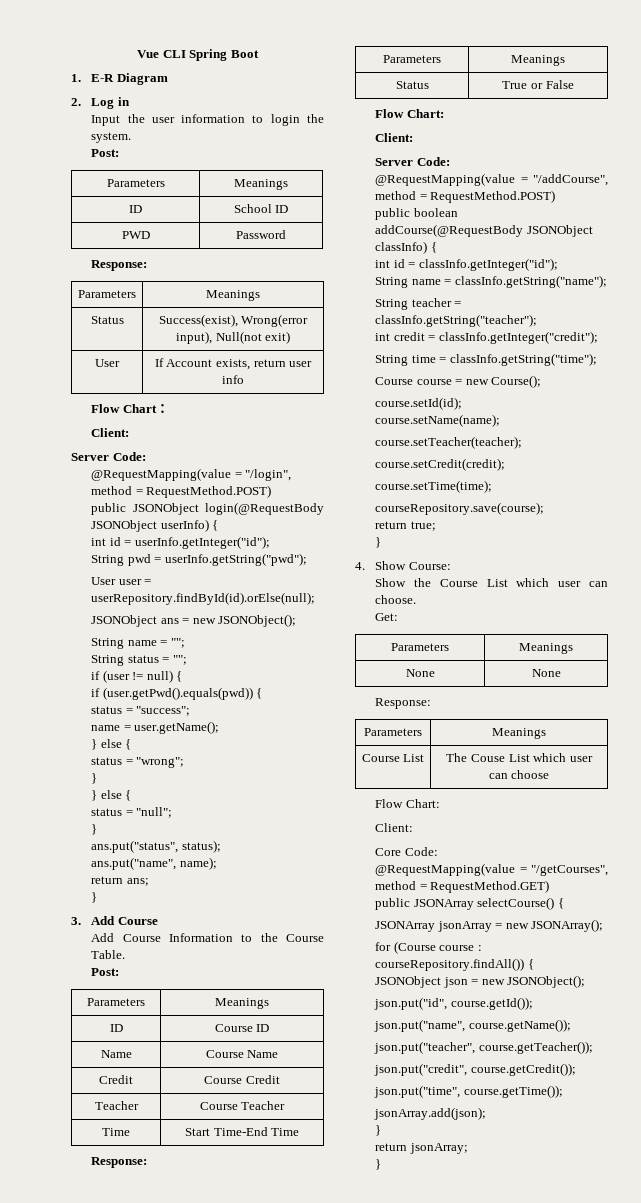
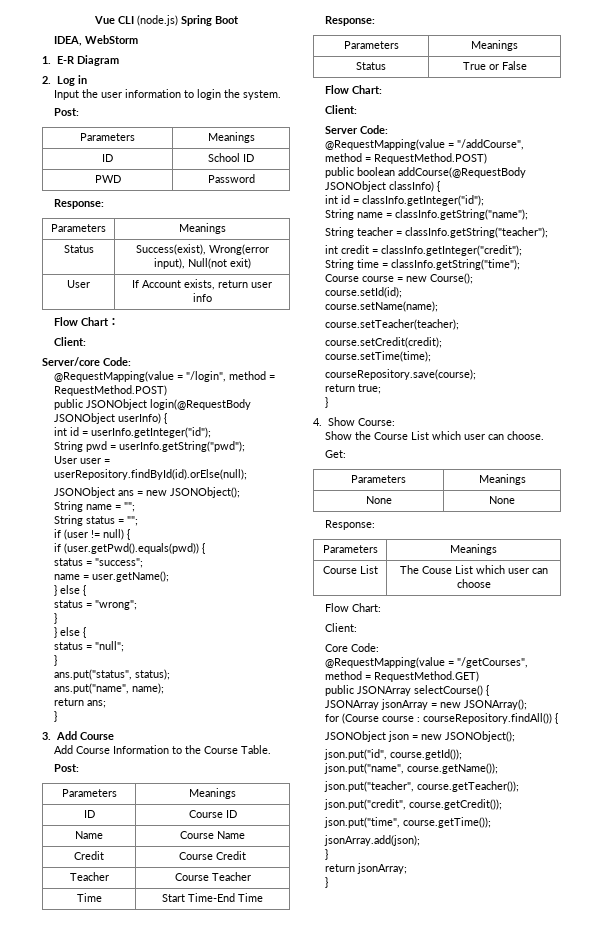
(186, 54) none -> [136,15,178,26] (node.js)
(259, 54) none -> [54,35,139,46] // IDEA, WebStorm
[71,453,109,461] Server -> [42,357,100,366] Server/core

